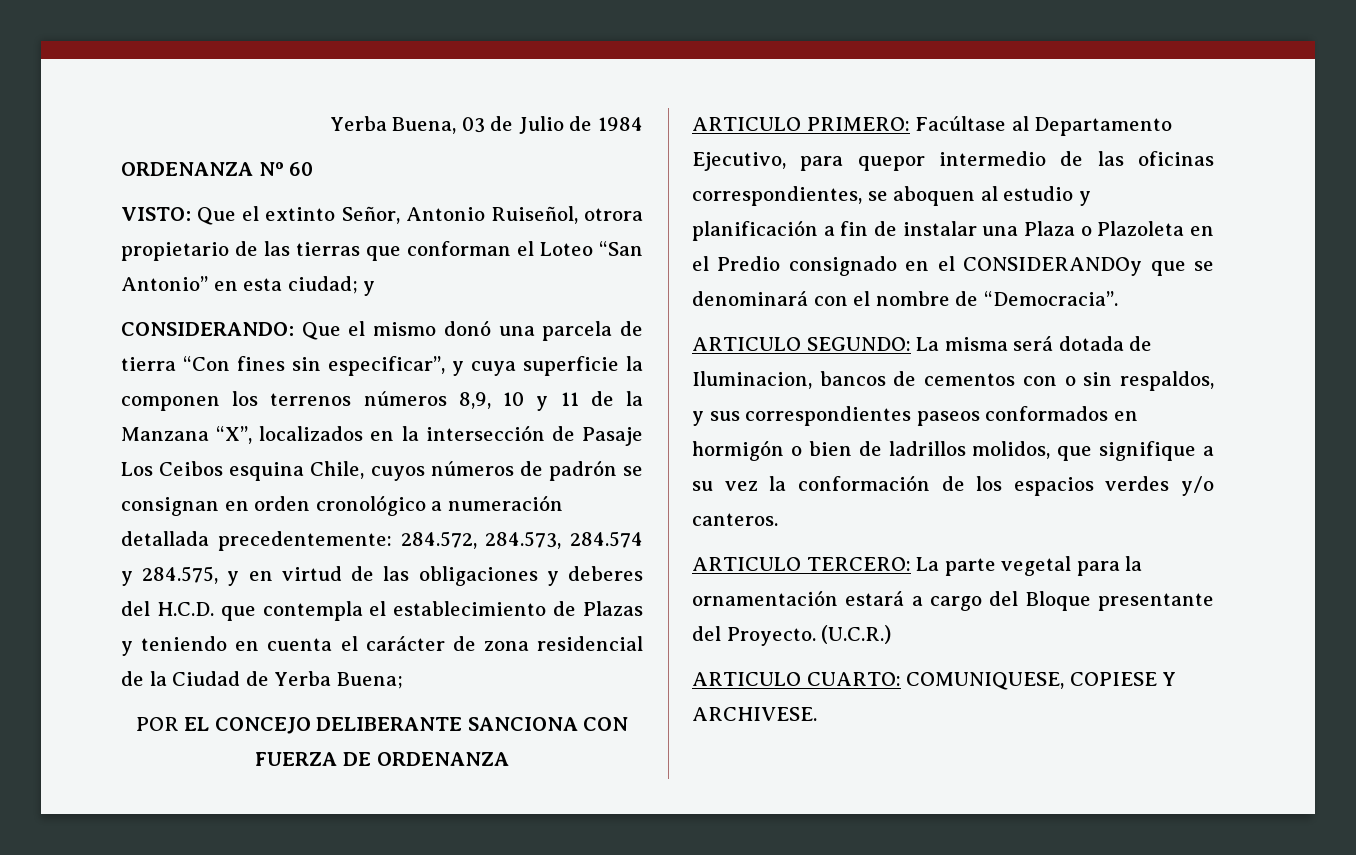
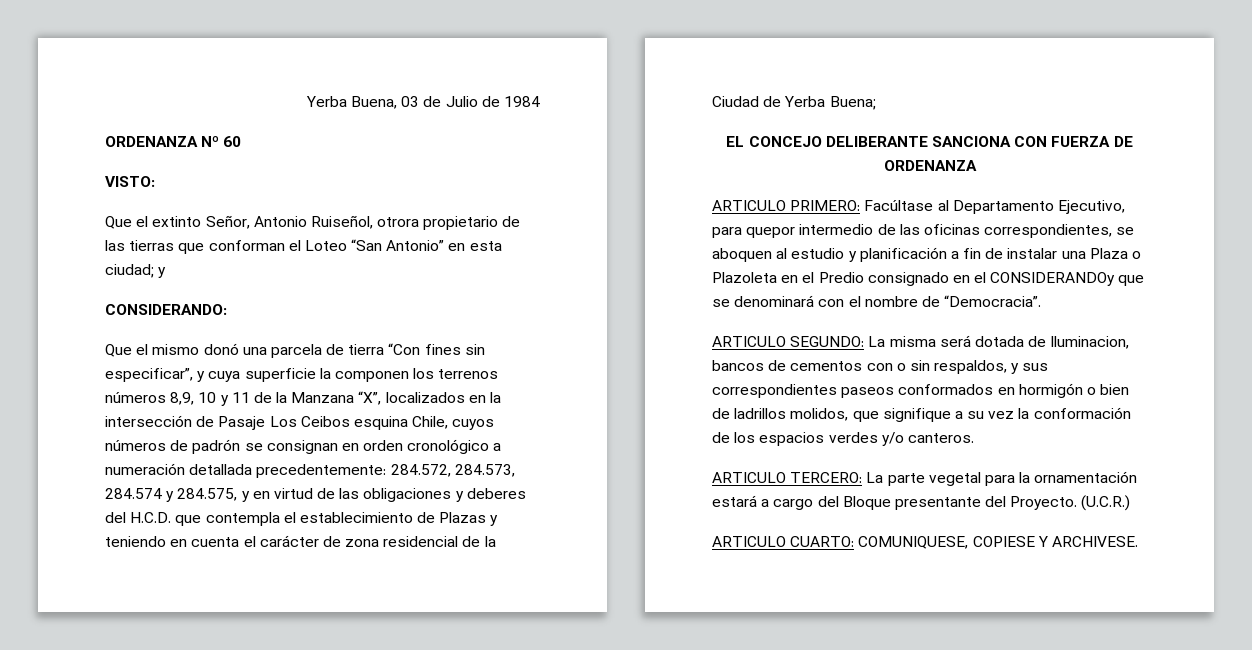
(191, 214) none -> (155, 181) //
(294, 329) none -> (227, 309) //
[135,717,179,731] POR -> (876, 103) none

